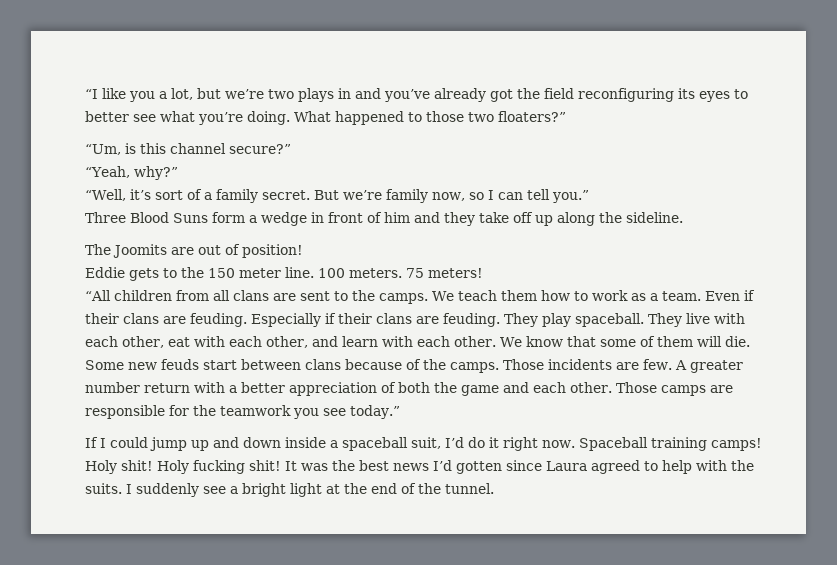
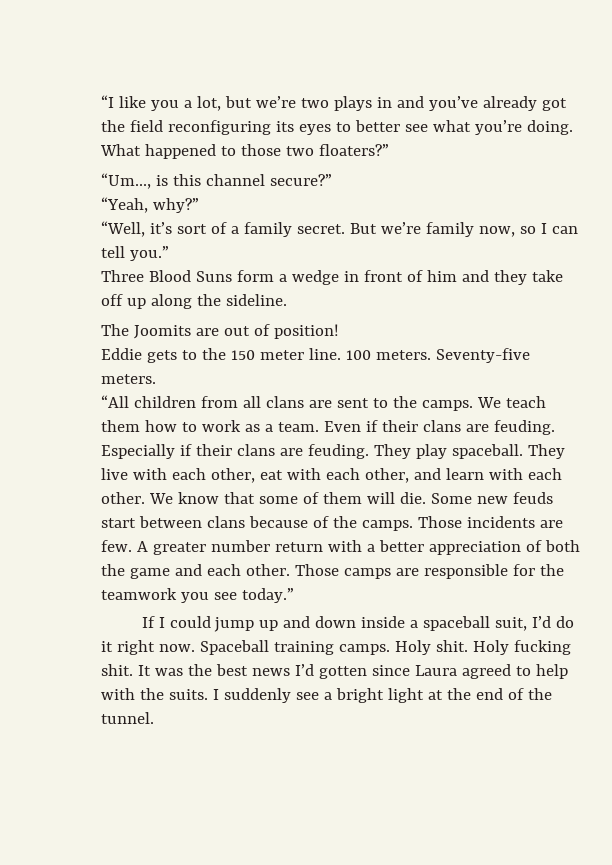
[85,144,121,155] “Um, -> [101,173,151,189] “Um...,
[406,268,483,278] 75 meters! -> [435,348,530,363] [101,374,156,384] Seventy-five meters.
[710,438,762,451] [85,460,153,474] camps! Holy shit! -> [338,640,468,655] camps. Holy shit.
[249,460,281,471] shit! -> [101,664,133,676] shit.

